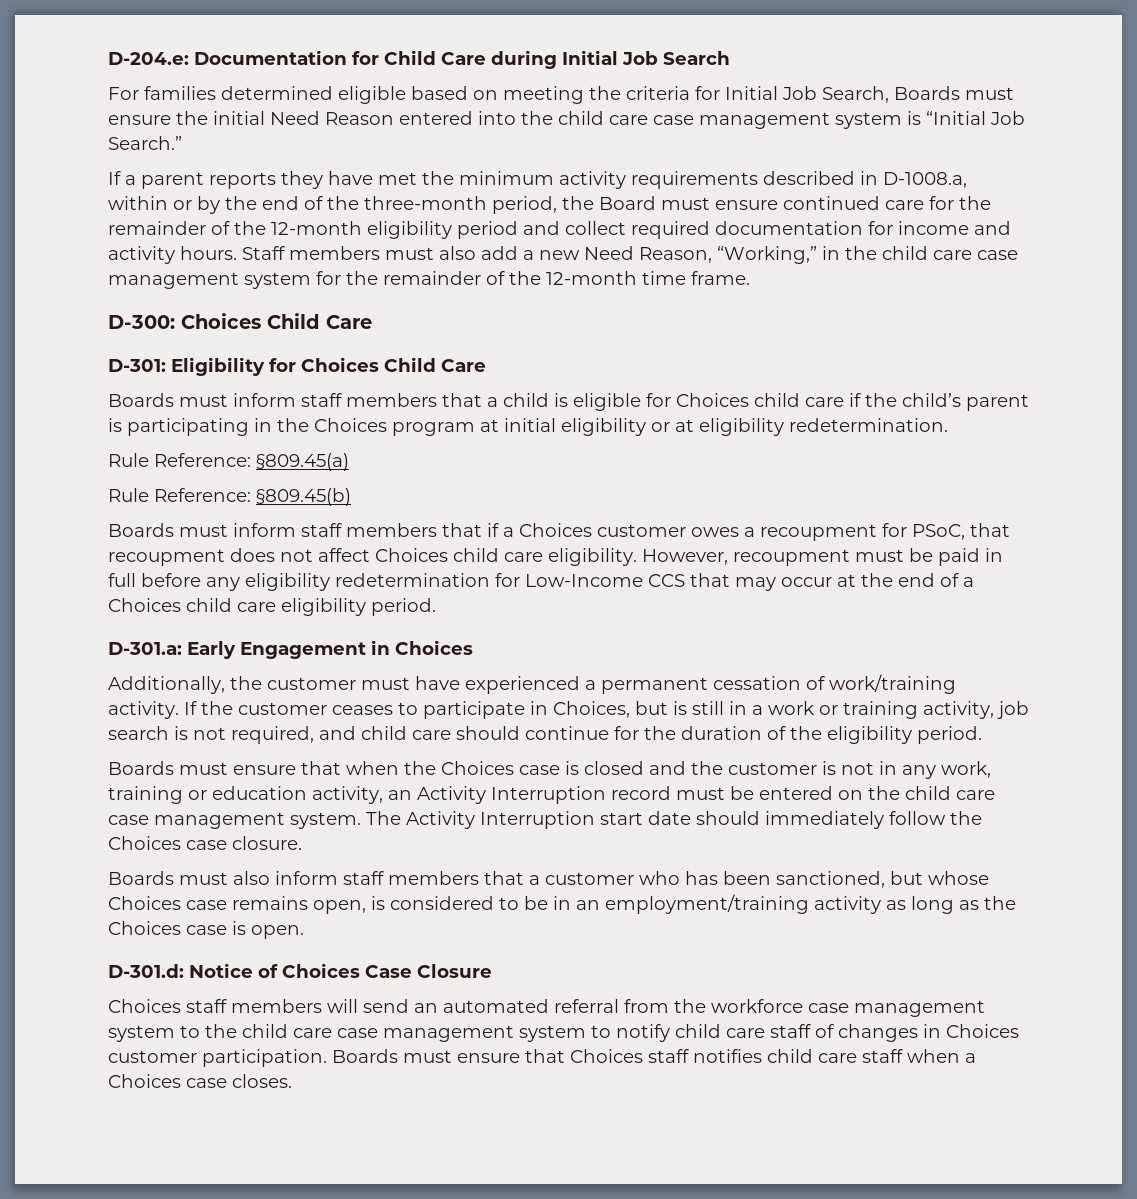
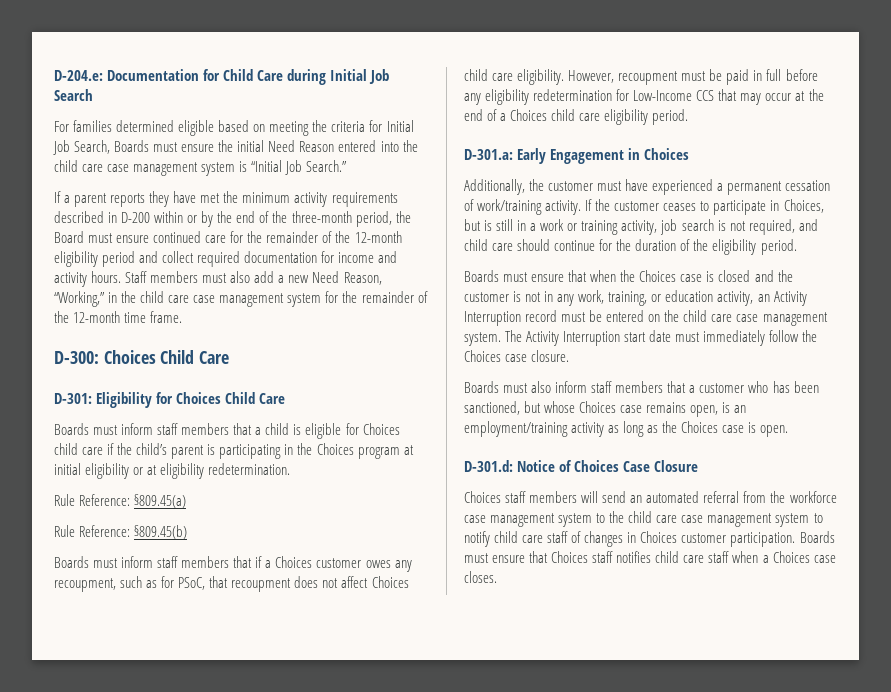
[883,172,967,188] D-1008.a, -> [121,212,151,223] D-200
[744,524,877,541] a recoupment -> [394,560,412,572] [54,576,158,592] any recoupment, such as
[108,786,183,804] training -> [608,291,648,306] training,
[696,811,760,825] should -> [675,332,701,342] must
[390,896,571,910] considered to be in -> (731, 407) none

